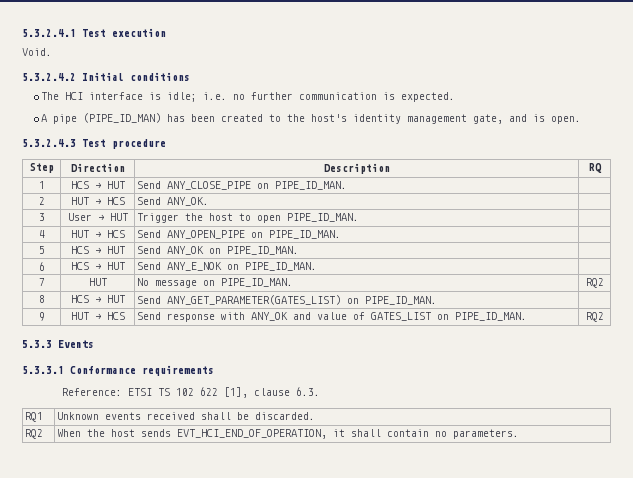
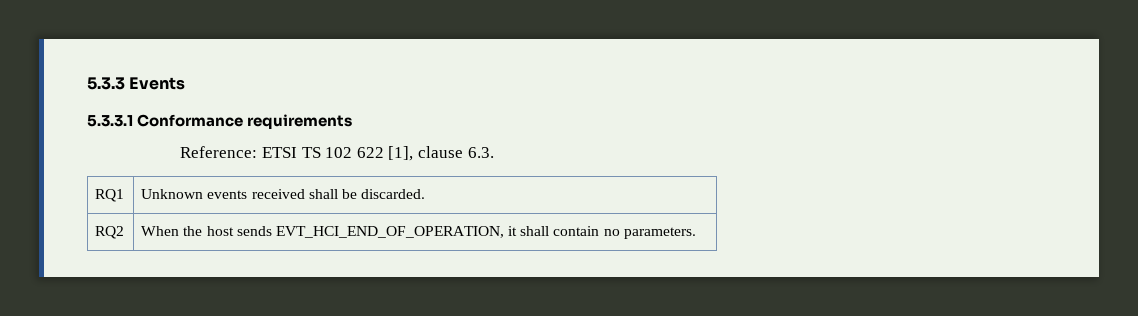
[22,28,166,37] [22,48,52,56] [22,72,190,81] [41,92,456,102] [41,113,582,124] [22,139,166,149] [29,163,54,173] [70,163,125,172] [323,163,390,174] [588,163,602,173] [38,181,45,189] [70,181,125,189] [137,181,348,190] [38,197,45,205] [70,197,125,205] [137,197,210,206] [38,213,45,221] [67,213,128,221] [137,213,360,223] [38,230,45,238] [70,230,125,238] [137,230,342,239] [38,246,45,254] [70,246,125,254] [137,246,300,255] [38,262,45,271] [70,262,125,270] [137,262,318,271] [38,278,45,286] [88,278,107,286] [137,278,294,288] [585,278,604,288] [38,295,45,303] [70,295,125,303] [137,295,438,305] [38,312,45,321] [70,312,125,320] [137,312,528,322] [585,312,604,322] 5.3.2.4.1 Test execution // Void. // 5.3.2.4.2 Initial conditions // The HCI interface is idle; i.e. no further communication is expected. // A pipe (PIPE_ID_MAN) has been created to the host's identity management gate, and is open. // 5.3.2.4.3 Test procedure // Step | Direction | Description | RQ // 1 | HCS → HUT | Send ANY_CLOSE_PIPE on PIPE_ID_MAN. | // 2 | HUT → HCS | Send ANY_OK. | // 3 | User → HUT | Trigger the host to open PIPE_ID_MAN. | // 4 | HUT → HCS | Send ANY_OPEN_PIPE on PIPE_ID_MAN. | // 5 | HCS → HUT | Send ANY_OK on PIPE_ID_MAN. | // 6 | HCS → HUT | Send ANY_E_NOK on PIPE_ID_MAN. | // 7 | HUT | No message on PIPE_ID_MAN. | RQ2 // 8 | HCS → HUT | Send ANY_GET_PARAMETER(GATES_LIST) on PIPE_ID_MAN. | // 9 | HUT → HCS | Send response with ANY_OK and value of GATES_LIST on PIPE_ID_MAN. | RQ2 // -> (87, 83) none

